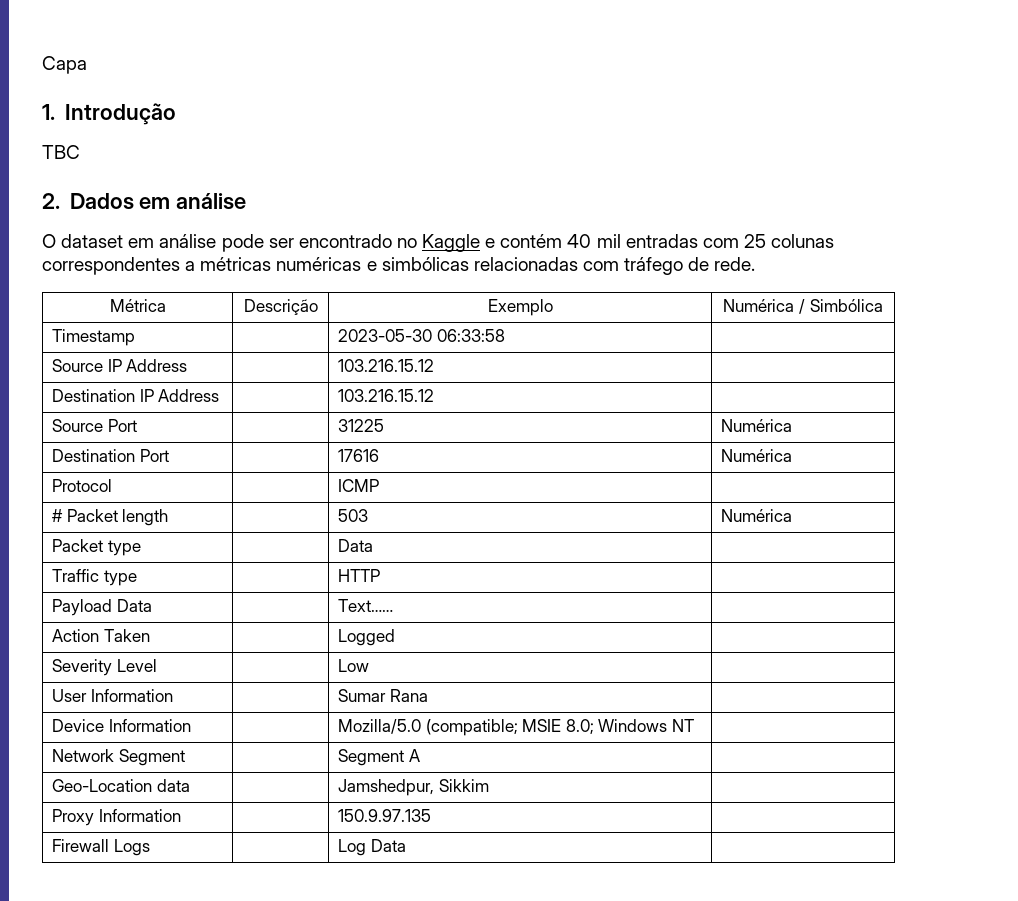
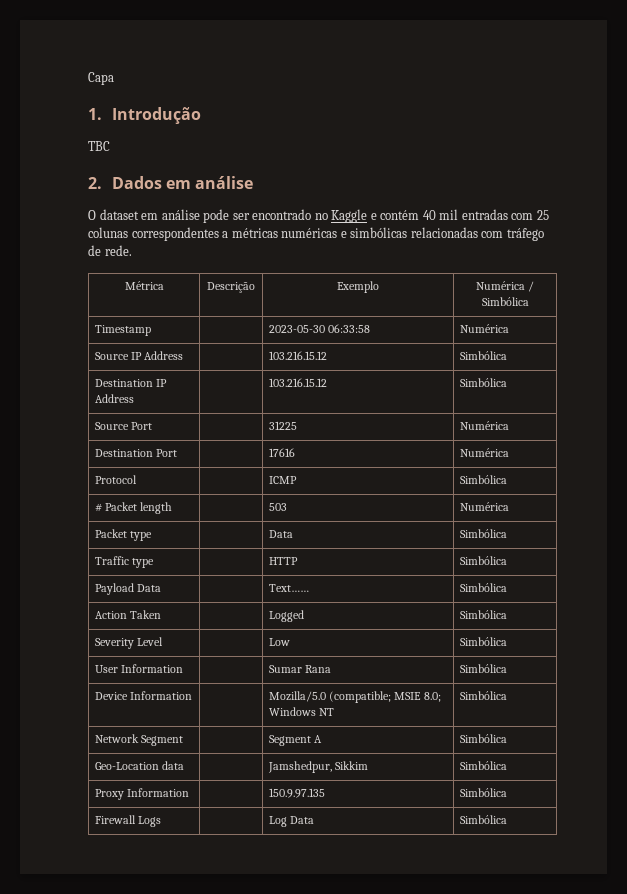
(505, 335) none -> [460,324,510,333] Numérica
(435, 365) none -> [460,351,508,360] Simbólica
(435, 395) none -> [460,378,508,387] Simbólica
(380, 485) none -> [460,475,508,484] Simbólica
(374, 545) none -> [460,529,508,538] Simbólica
(381, 575) none -> [460,556,508,565] Simbólica
(394, 605) none -> [460,583,508,592] Simbólica
(396, 637) none -> [460,610,508,619] Simbólica
(370, 665) none -> [460,637,508,646] Simbólica
(428, 695) none -> [460,664,508,673] Simbólica
(694, 725) none -> [460,691,508,700] Simbólica
(420, 755) none -> [460,734,508,743] Simbólica
(489, 785) none -> [460,761,508,770] Simbólica
(432, 815) none -> [460,788,508,797] Simbólica
(406, 845) none -> [460,815,508,824] Simbólica

